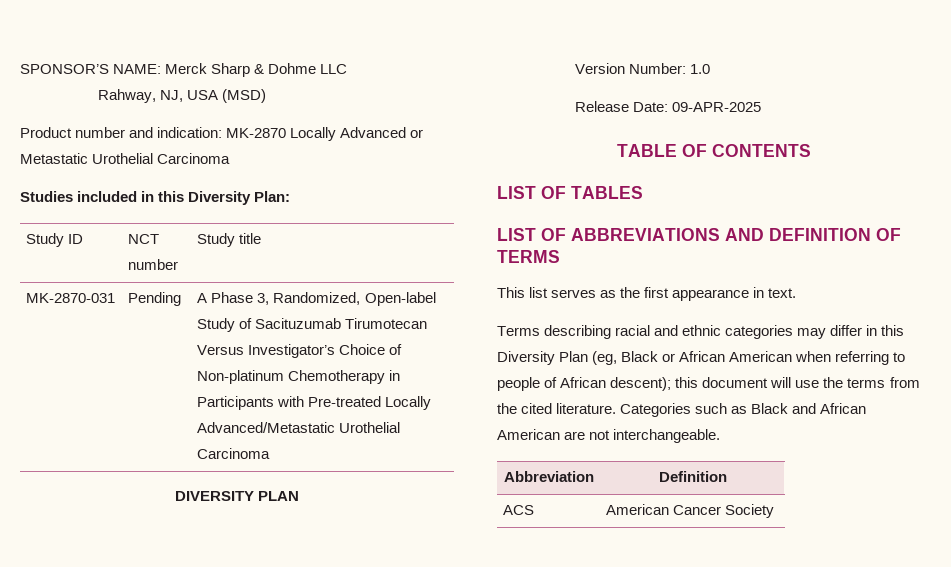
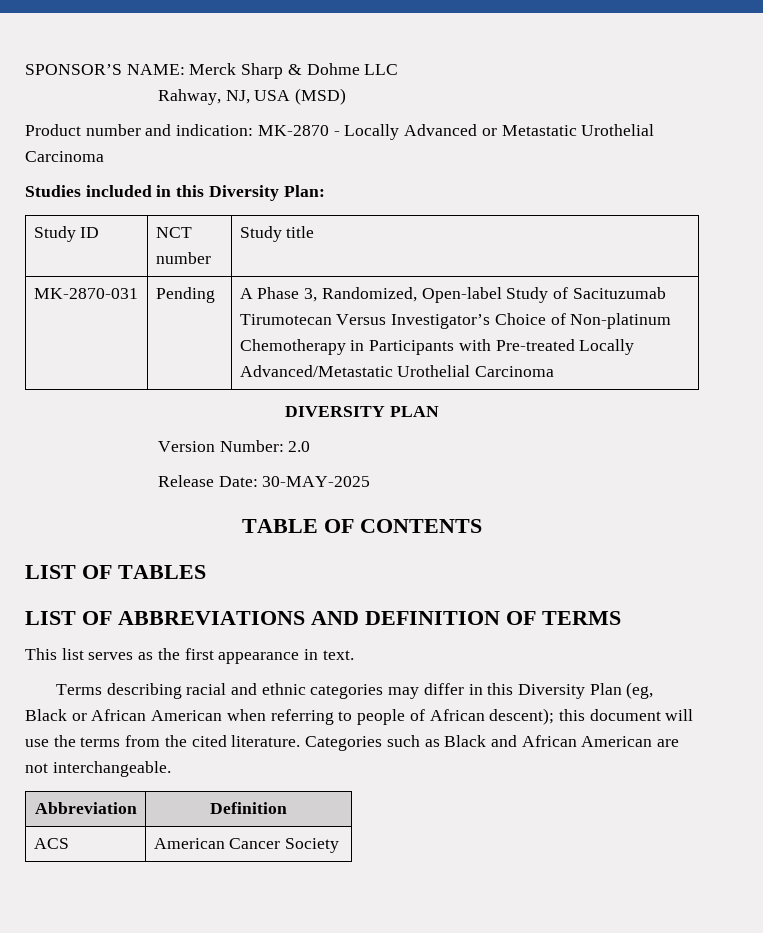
(287, 133) none -> [333,131,340,136] -
[689,64,710,74] 1.0 -> [288,441,311,452] 2.0
[671,102,761,112] 09-APR-2025 -> [262,476,371,487] 30-MAY-2025

